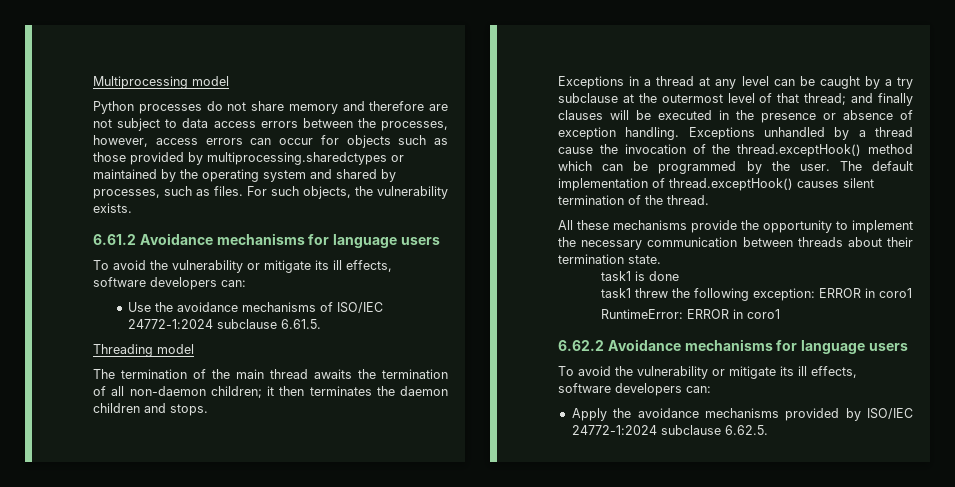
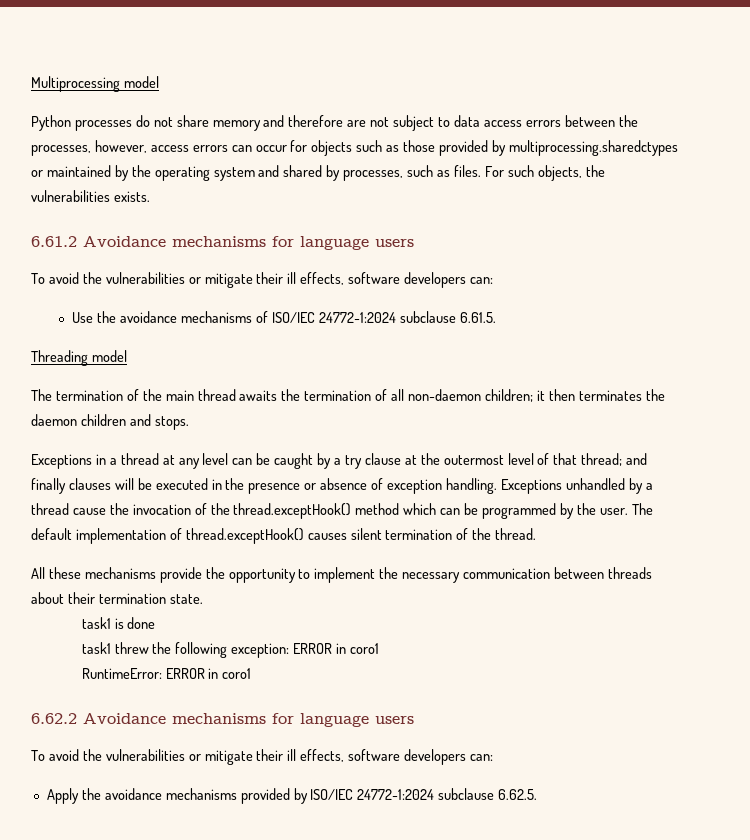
[377,186,448,199] vulnerability -> [31,190,110,202] vulnerabilities
[172,260,329,273] vulnerability or mitigate its -> [105,272,284,288] vulnerabilities or mitigate their
[558,93,618,103] subclause -> [364,453,401,465] clause
[637,366,794,379] vulnerability or mitigate its -> [105,749,284,765] vulnerabilities or mitigate their

